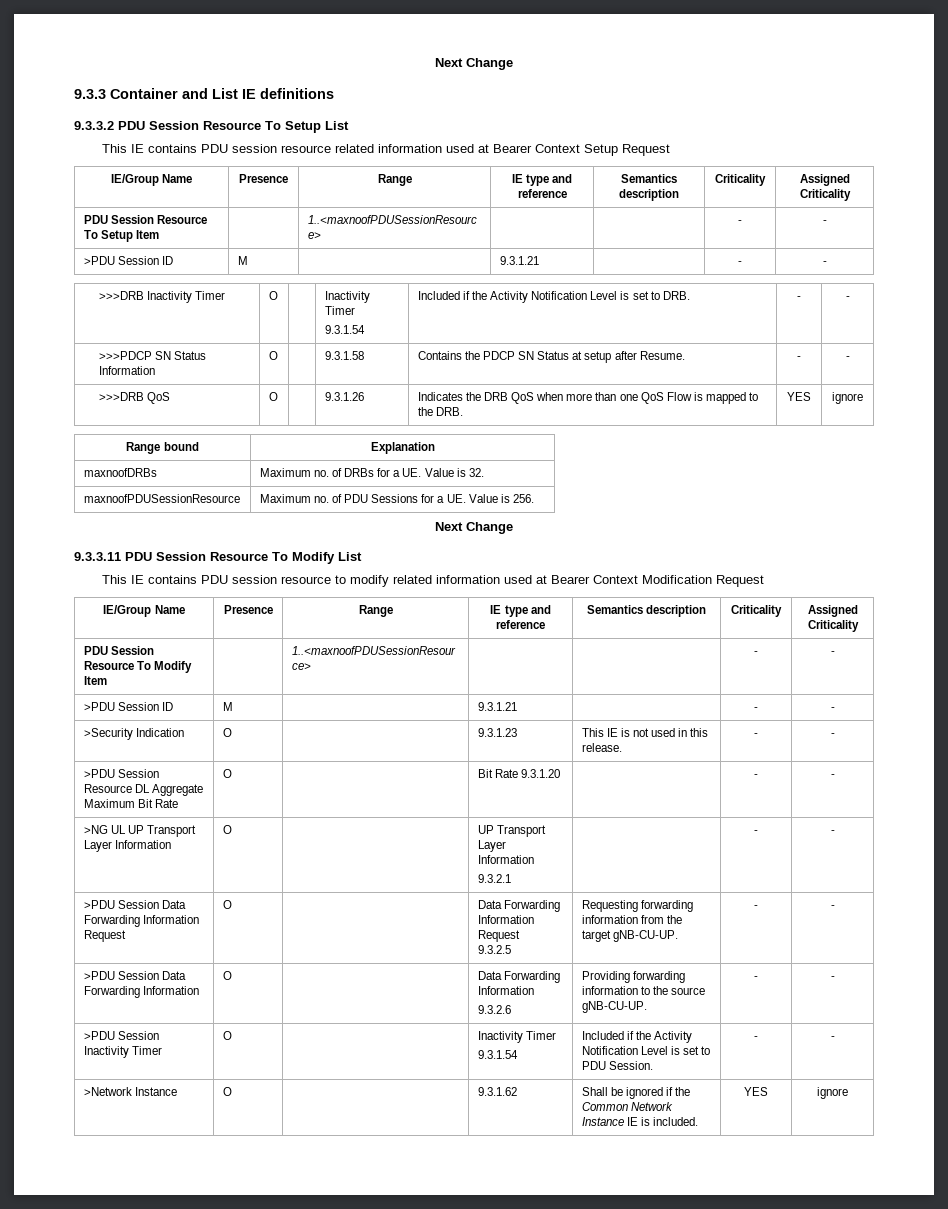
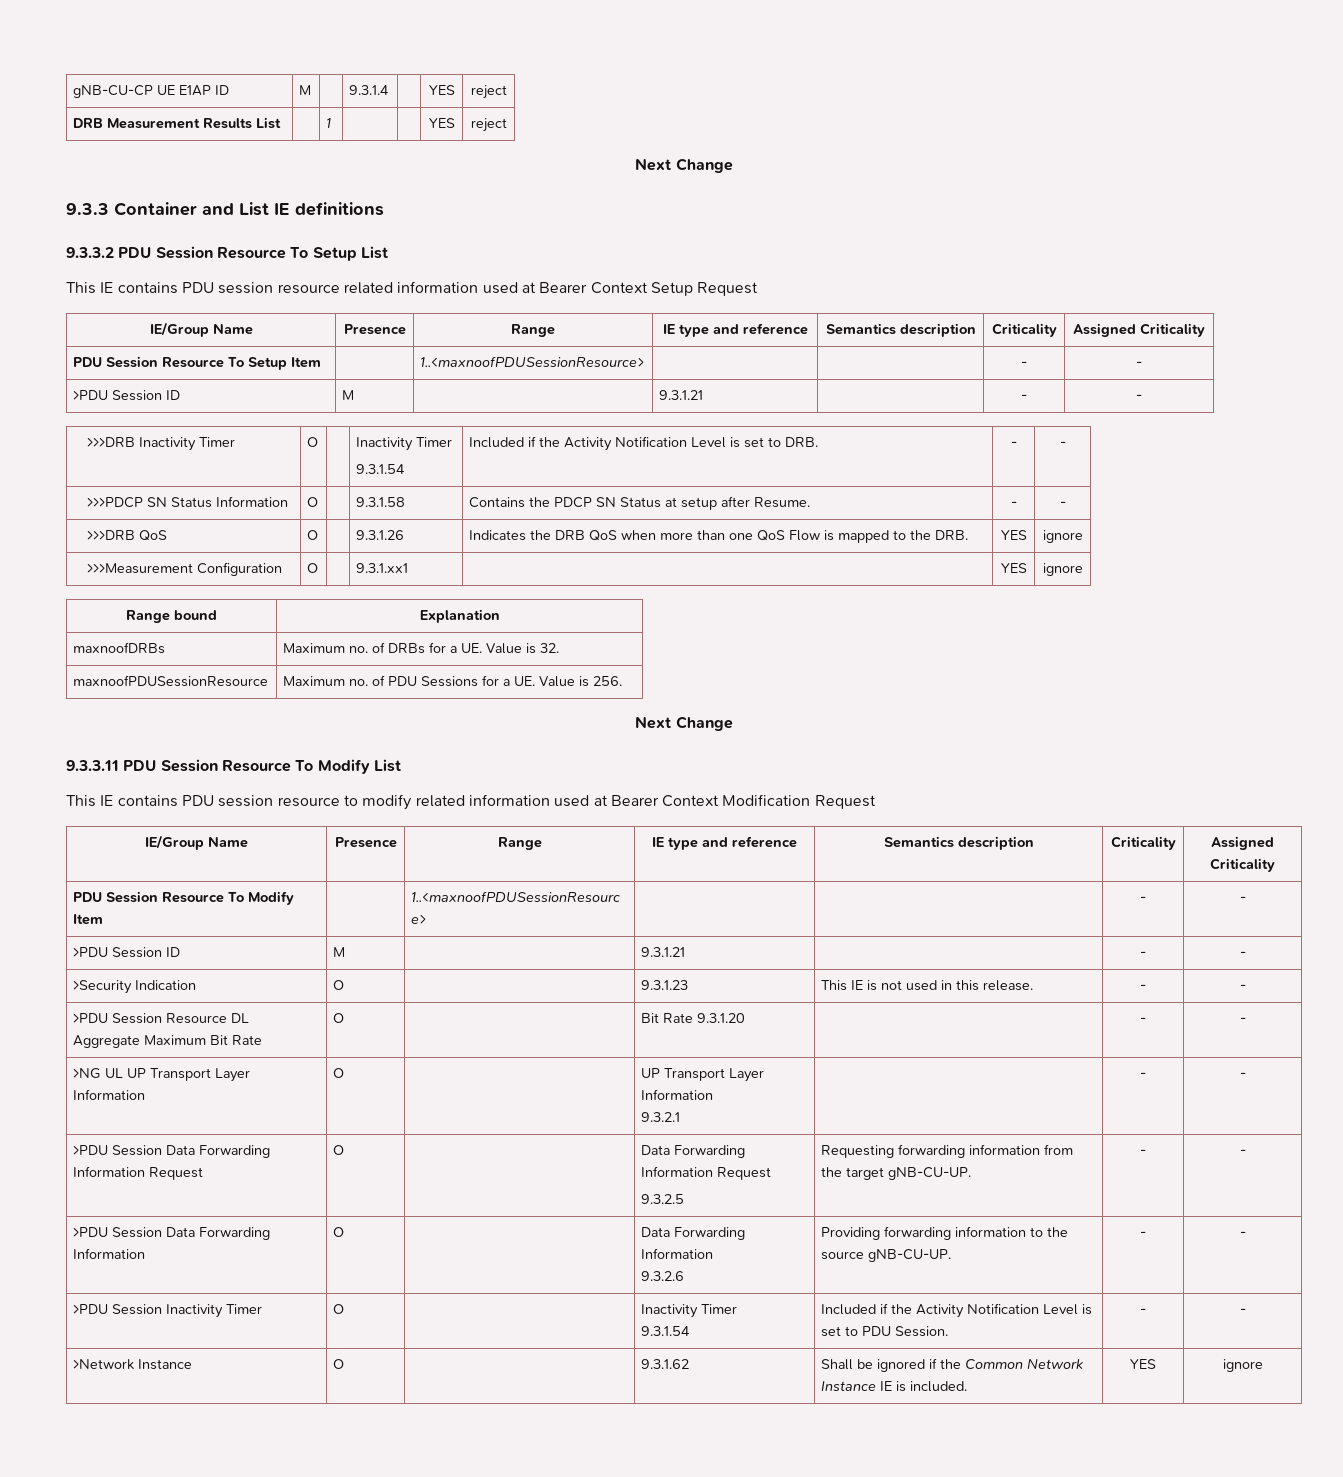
(435, 62) none -> [73,85,230,98] [299,85,312,95] [349,85,390,95] [428,85,455,95] [470,85,507,99] [73,117,282,129] [326,118,332,128] [428,118,455,128] [470,118,507,132] gNB-CU-CP UE E1AP ID | M | | 9.3.1.4 | | YES | reject // DRB Measurement Results List | | 1 | | | YES | reject //
(863, 398) none -> [87,562,283,576] [307,563,319,573] [356,563,409,573] [1000,563,1027,573] [1042,563,1083,576] // >>>Measurement Configuration | O | | 9.3.1.xx1 | | YES | ignore

